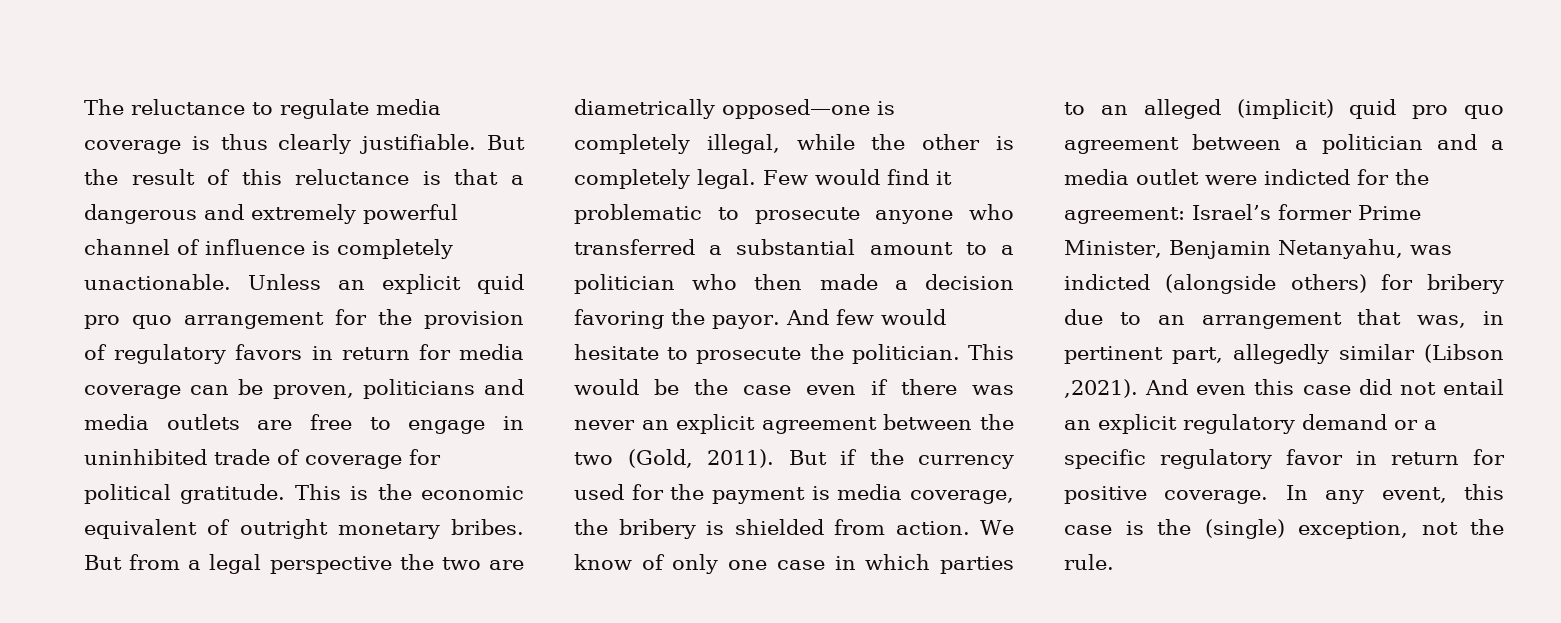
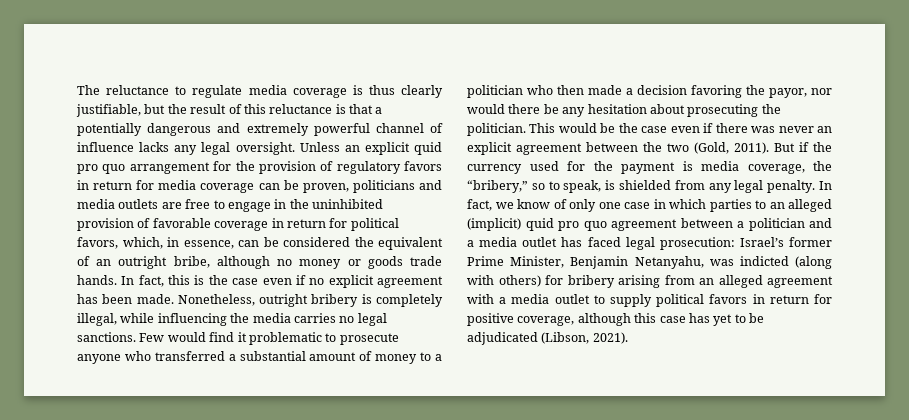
[359,134,525,154] justifiable. But -> [76,104,166,117] justifiable, but
(524, 180) none -> [77,123,142,136] potentially
[312,239,453,259] [84,274,231,290] is completely unactionable. -> [139,142,295,155] lacks any legal oversight.
[84,449,441,469] [84,484,524,504] [84,519,524,539] [84,554,524,574] [574,99,895,119] [574,134,1014,154] [574,169,756,189] uninhibited trade of coverage for political gratitude. This is the economic equivalent of outright monetary bribes. But from a legal perspective the two are diametrically opposed—one is completely illegal, while the other is completely legal. -> [289,199,383,209] [77,218,399,231] [77,237,443,250] [77,256,443,269] [77,275,444,288] [77,294,443,307] [77,313,387,326] [77,332,136,342] the uninhibited provision of favorable coverage in return for political favors, which, in essence, can be considered the equivalent of an outright bribe, although no money or goods trade hands. In fact, this is the case even if no explicit agreement has been made. Nonetheless, outright bribery is completely illegal, while influencing the media carries no legal sanctions.
(953, 248) none -> [359,351,418,364] of money
[712,309,946,329] [574,344,802,364] payor. And few would hesitate to prosecute -> [769,88,832,98] [467,104,759,117] payor, nor would there be any hesitation about prosecuting
[618,519,1015,539] bribery is shielded from action. We -> [467,180,832,193] [467,199,514,211] “bribery,” so to speak, is shielded from any legal penalty. In fact, we
[1205,169,1429,185] [1064,207,1185,224] were indicted for the agreement: -> [561,237,735,250] has faced legal prosecution:
[1164,274,1276,294] (alongside -> [795,256,832,269] [467,275,494,285] (along with
[1064,309,1504,329] [1064,344,1504,364] [1064,379,1504,398] [1064,414,1437,434] [1064,449,1505,469] [1064,484,1504,504] [1064,519,1504,539] [1064,554,1114,570] due to an arrangement that was, in pertinent part, allegedly similar (Libson ,2021). And even this case did not entail an explicit regulatory demand or a specific regulatory favor in return for positive coverage. In any event, this case is the (single) exception, not the rule. -> [618,275,833,288] [467,294,832,307] [467,313,764,326] [467,332,628,345] arising from an alleged agreement with a media outlet to supply political favors in return for positive coverage, although this case has yet to be adjudicated (Libson, 2021).

